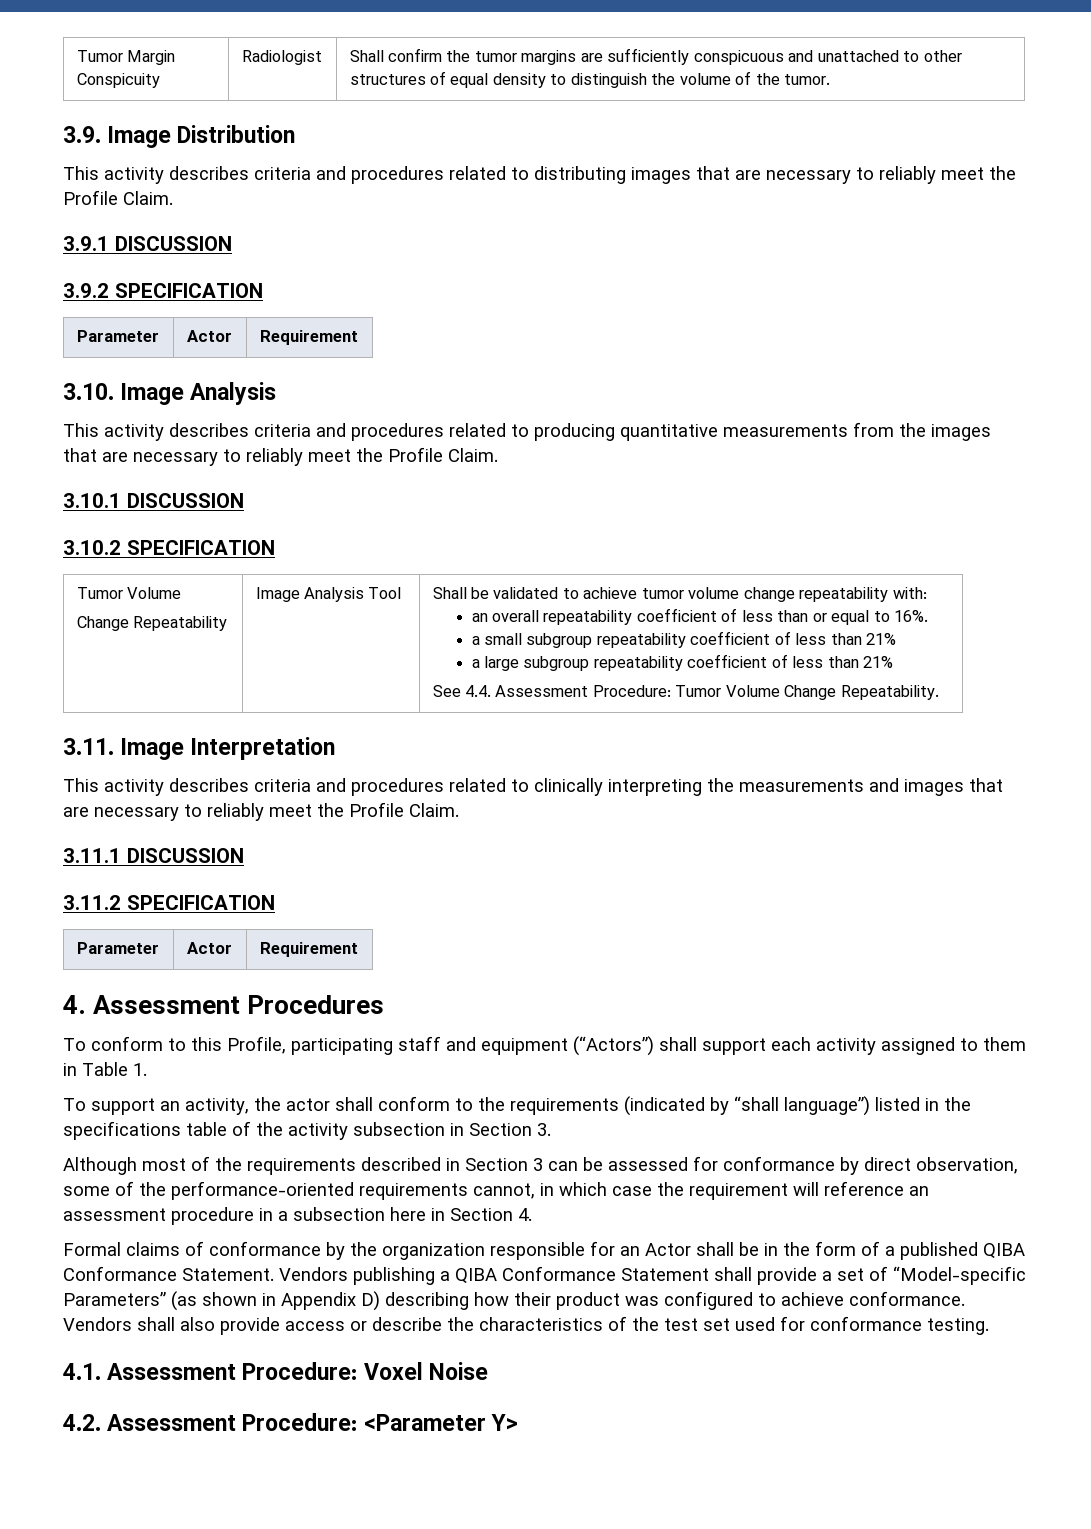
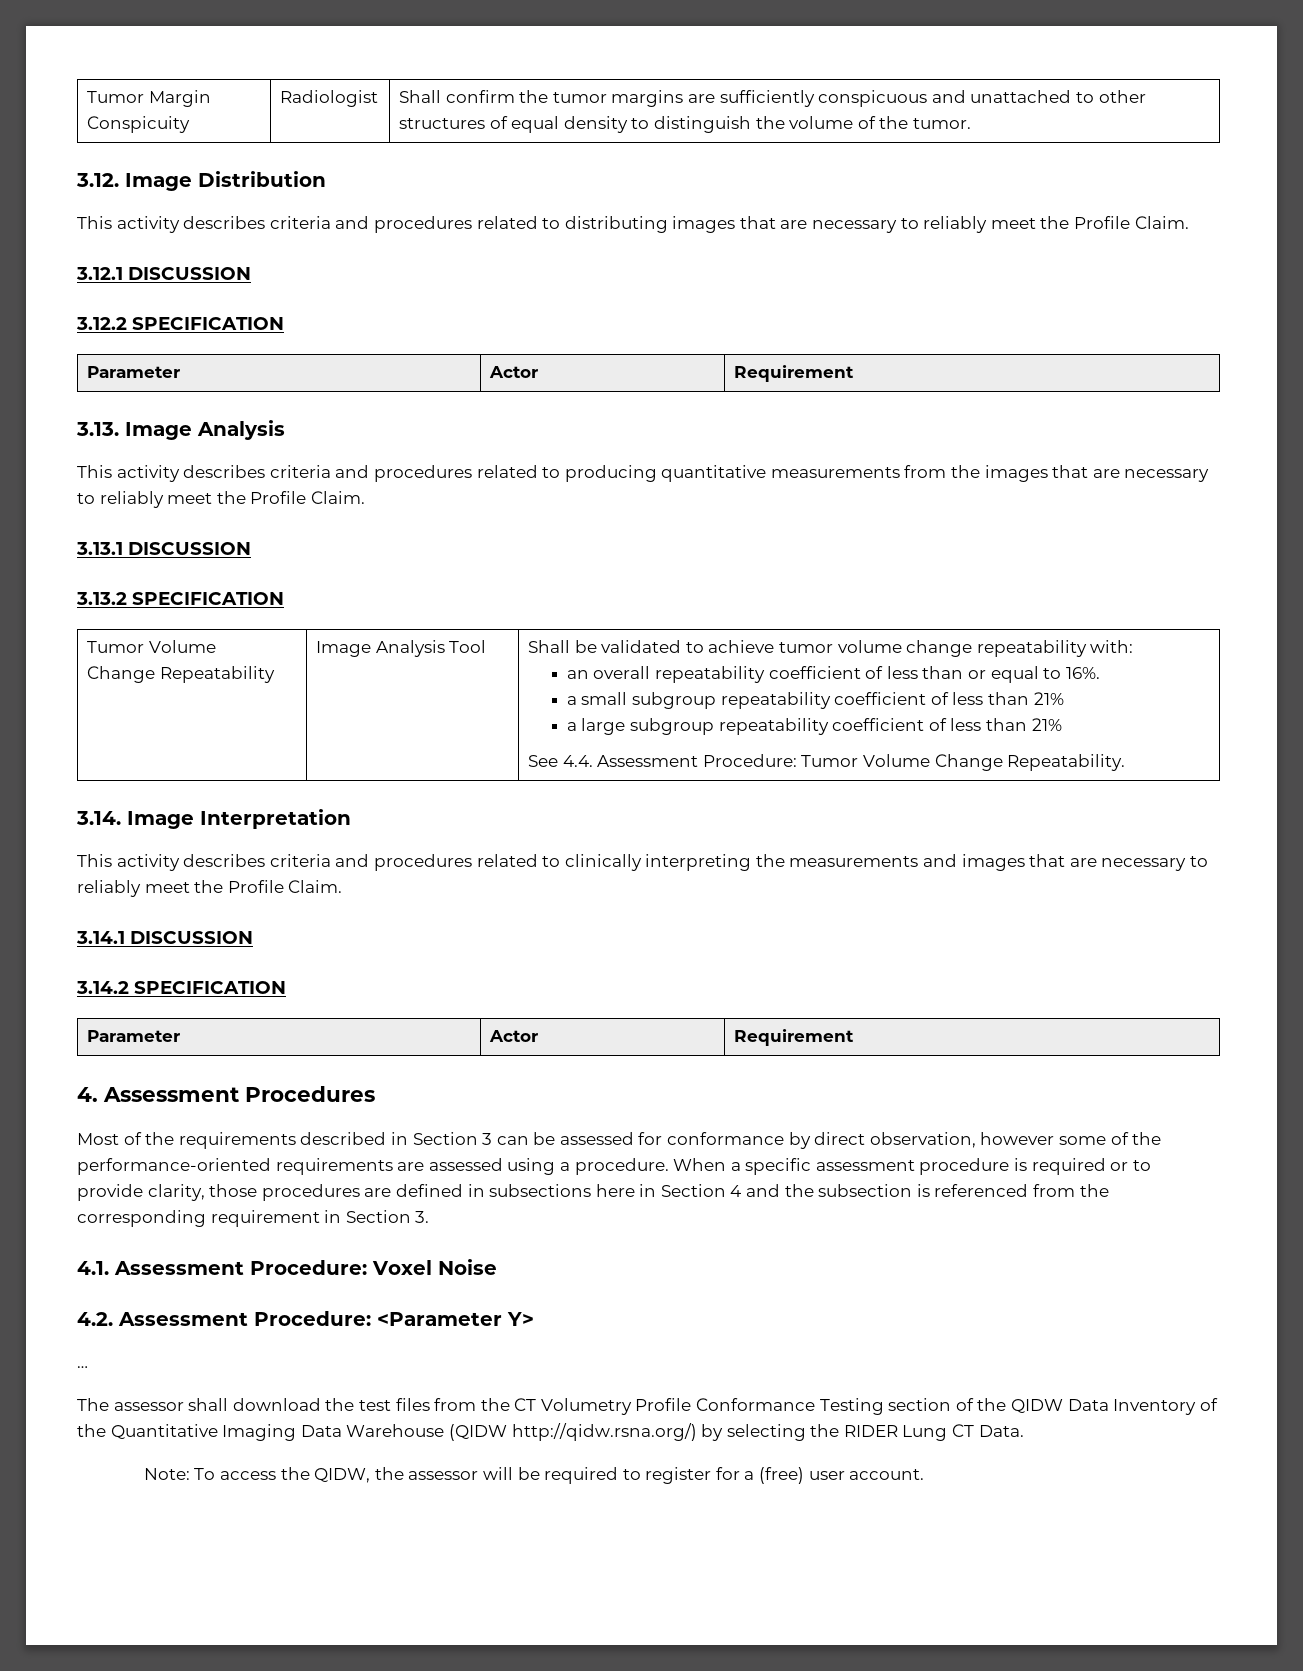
[63,126,101,143] 3.9. -> [76,173,119,187] 3.12.
[63,236,232,251] [63,283,263,298] [76,330,159,342] [186,330,232,342] [259,330,358,345] [63,383,114,400] 3.9.1 DISCUSSION // 3.9.2 SPECIFICATION // Parameter | Actor | Requirement // 3.10. -> [76,267,251,280] [76,317,284,330] [87,366,181,378] [489,366,539,378] [734,365,855,382] [76,422,119,436] 3.12.1 DISCUSSION // 3.12.2 SPECIFICATION // Parameter | Actor | Requirement // 3.13.
[63,493,244,508] [63,540,121,555] 3.10.1 DISCUSSION // 3.10.2 -> [76,542,251,555] [76,592,127,605] 3.13.1 DISCUSSION // 3.13.2
[63,738,114,755] 3.11. -> [76,811,121,825] 3.14.
[63,848,244,863] [63,895,121,910] 3.11.1 DISCUSSION // 3.11.2 -> [76,931,253,944] [76,981,129,994] 3.14.1 DISCUSSION // 3.14.2
[63,1036,1026,1056] [63,1062,147,1076] [63,1096,971,1116] [63,1121,551,1140] [63,1157,186,1175] To conform to this Profile, participating staff and equipment (“Actors”) shall support each activity assigned to them in Table 1. // To support an activity, the actor shall conform to the requirements (indicated by “shall language”) listed in the specifications table of the activity subsection in Section 3. // Although most -> [77,1133,119,1145] Most
(1018, 1165) none -> [980,1132,1055,1145] however
[473,1181,929,1200] [63,1207,532,1225] [63,1241,1025,1260] [63,1266,1026,1285] [63,1291,965,1311] [63,1316,989,1335] cannot, in which case the requirement will reference an assessment procedure in a subsection here in Section 4. // Formal claims of conformance by the organization responsible for an Actor shall be in the form of a published QIBA Conformance Statement. Vendors publishing a QIBA Conformance Statement shall provide a set of “Model-specific Parameters” (as shown in Appendix D) describing how their product was configured to achieve conformance. Vendors shall also provide access or describe the characteristics of the test set used for conformance testing. -> [397,1158,1151,1175] [77,1184,1109,1201] [77,1210,430,1227] are assessed using a procedure. When a specific assessment procedure is required or to provide clarity, those procedures are defined in subsections here in Section 4 and the subsection is referenced from the corresponding requirement in Section 3.
(518, 1422) none -> [77,1366,88,1368] [77,1398,1218,1415] [77,1423,1024,1441] [143,1467,925,1484] // … // The assessor shall download the test files from the CT Volumetry Profile Conformance Testing section of the QIDW Data Inventory of the Quantitative Imaging Data Warehouse (QIDW http://qidw.rsna.org/) by selecting the RIDER Lung CT Data. // Note: To access the QIDW, the assessor will be required to register for a (free) user account.

